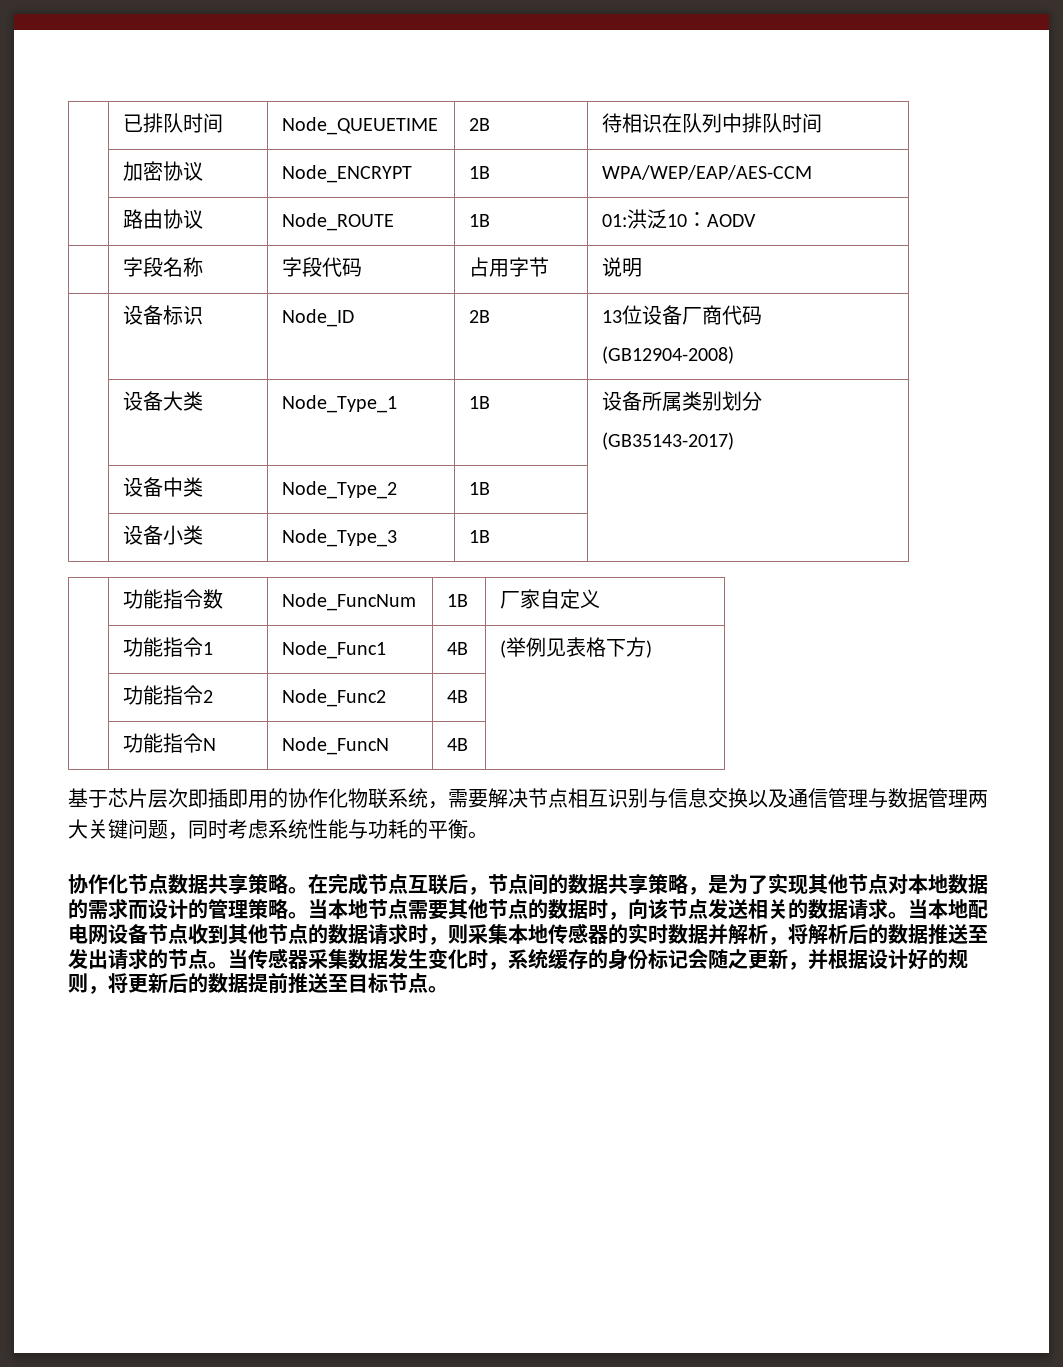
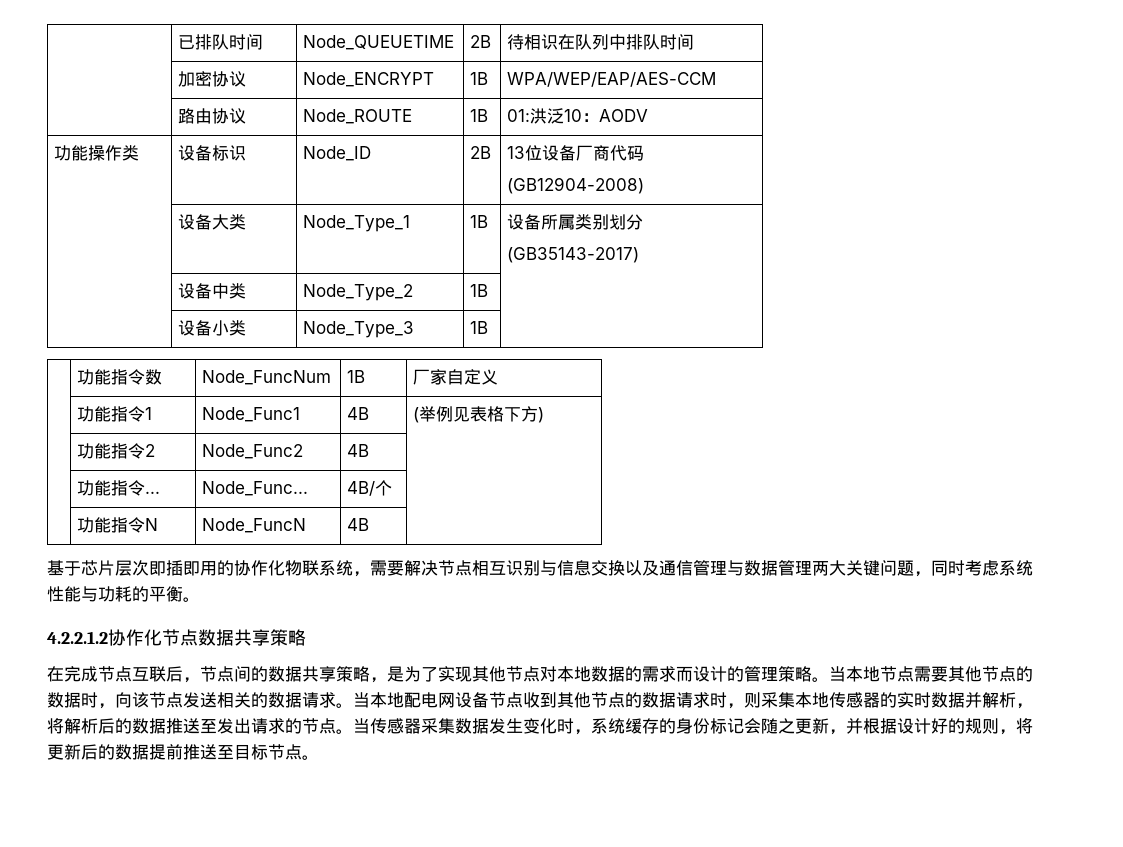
[123,257,204,277] [282,257,363,277] [469,257,550,277] [602,257,643,277] | 字段名称 | 字段代码 | 占用字节 | 说明 // -> [54,145,140,161] 功能操作类
(469, 696) none -> [77,480,161,496] [202,481,309,496] [347,480,393,496] // | 功能指令... | Node_Func... | 4B/个 |
(488, 835) none -> [47,631,108,644] 4.2.2.1.2
[288,887,308,894] 。 -> (306, 637) //

